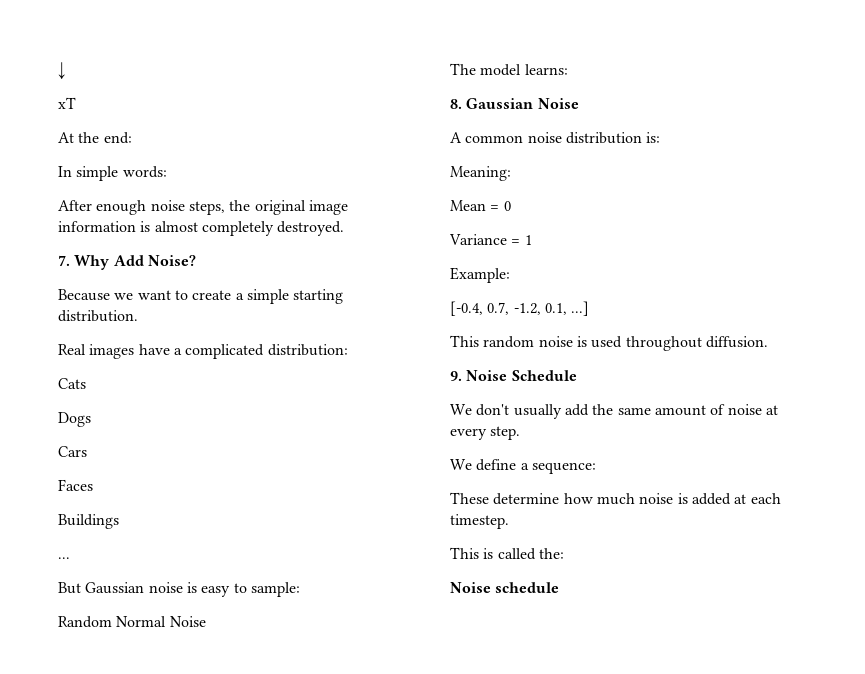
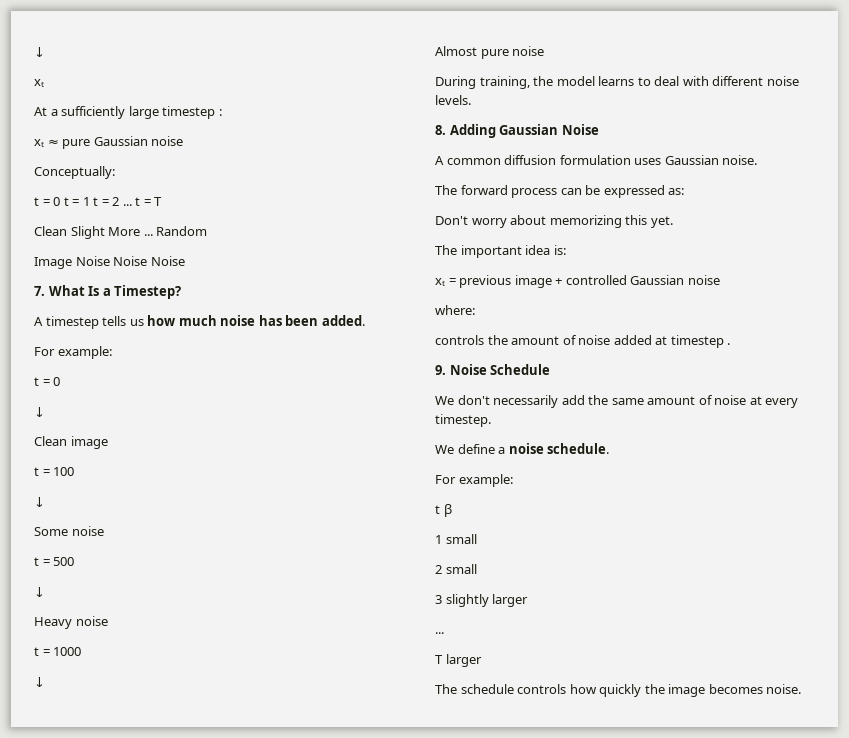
[58,62,65,79] [58,97,76,109] ↓ // xT -> [34,47,45,57] [34,79,44,87] ↓ // xₜ
[78,132,132,144] [58,166,167,181] [58,200,348,215] [58,221,345,236] [58,255,196,270] [58,289,344,304] [58,310,138,322] [58,344,348,359] [58,378,86,389] [58,412,91,427] [58,446,87,457] [58,479,93,491] [58,514,119,529] [58,557,70,559] [58,582,300,597] [58,616,206,628] [450,63,568,76] the end: // In simple words: // After enough noise steps, the original image information is almost completely destroyed. // 7. Why Add Noise? // Because we want to create a simple starting distribution. // Real images have a complicated distribution: // Cats // Dogs // Cars // Faces // Buildings // ... // But Gaussian noise is easy to sample: // Random Normal Noise // The model learns: -> [50,106,222,119] [34,136,184,149] [34,166,115,179] [34,197,163,206] [34,226,208,239] [34,256,185,269] [34,285,182,299] [34,315,365,329] [34,346,112,359] [34,377,61,386] [34,407,45,417] [34,436,108,449] [34,467,75,476] [34,497,45,507] [34,526,104,536] [34,557,75,566] [34,587,45,597] [34,616,108,629] [34,647,82,656] [34,677,45,687] [435,46,545,59] [435,76,799,89] [435,95,471,105] a sufficiently large timestep : // xₜ ≈ pure Gaussian noise // Conceptually: // t = 0 t = 1 t = 2 ... t = T // Clean Slight More ... Random // Image Noise Noise Noise // 7. What Is a Timestep? // A timestep tells us how much noise has been added. // For example: // t = 0 // ↓ // Clean image // t = 100 // ↓ // Some noise // t = 500 // ↓ // Heavy noise // t = 1000 // ↓ // Almost pure noise // During training, the model learns to deal with different noise levels.
(462, 104) none -> [449,124,496,138] Adding
[527,132,661,144] [450,166,511,181] [450,200,511,211] [449,234,532,245] [450,267,510,283] [450,301,590,316] [450,335,768,351] noise distribution is: // Meaning: // Mean = 0 // Variance = 1 // Example: // [-0.4, 0.7, -1.2, 0.1, ...] // This random noise is used throughout diffusion. -> [504,155,758,165] [435,185,685,198] [435,215,673,228] [435,245,566,258] [435,275,720,288] [435,305,475,315] [435,335,731,348] diffusion formulation uses Gaussian noise. // The forward process can be expressed as: // Don't worry about memorizing this yet. // The important idea is: // xₜ = previous image + controlled Gaussian noise // where: // controls the amount of noise added at timestep .
[513,404,562,419] usually -> [493,395,559,408] necessarily
[490,426,521,440] step. -> [435,414,491,427] timestep.
[531,462,596,474] [450,492,781,505] [450,514,509,529] [450,547,564,560] [450,582,560,593] sequence: // These determine how much noise is added at each timestep. // This is called the: // Noise schedule -> [508,443,610,454] [435,474,513,487] [435,504,452,517] [435,534,477,544] [435,564,477,574] [435,594,529,607] [435,632,444,634] [435,654,482,667] [435,684,802,697] noise schedule. // For example: // t β // 1 small // 2 small // 3 slightly larger // ... // T larger // The schedule controls how quickly the image becomes noise.

